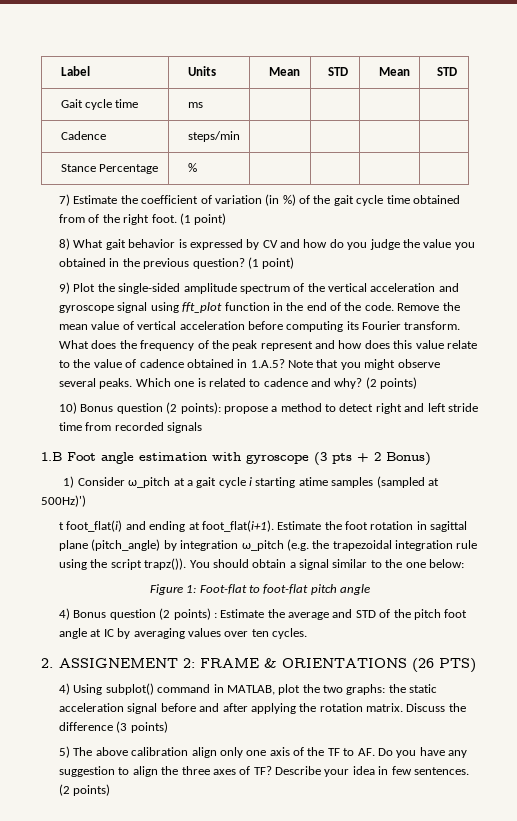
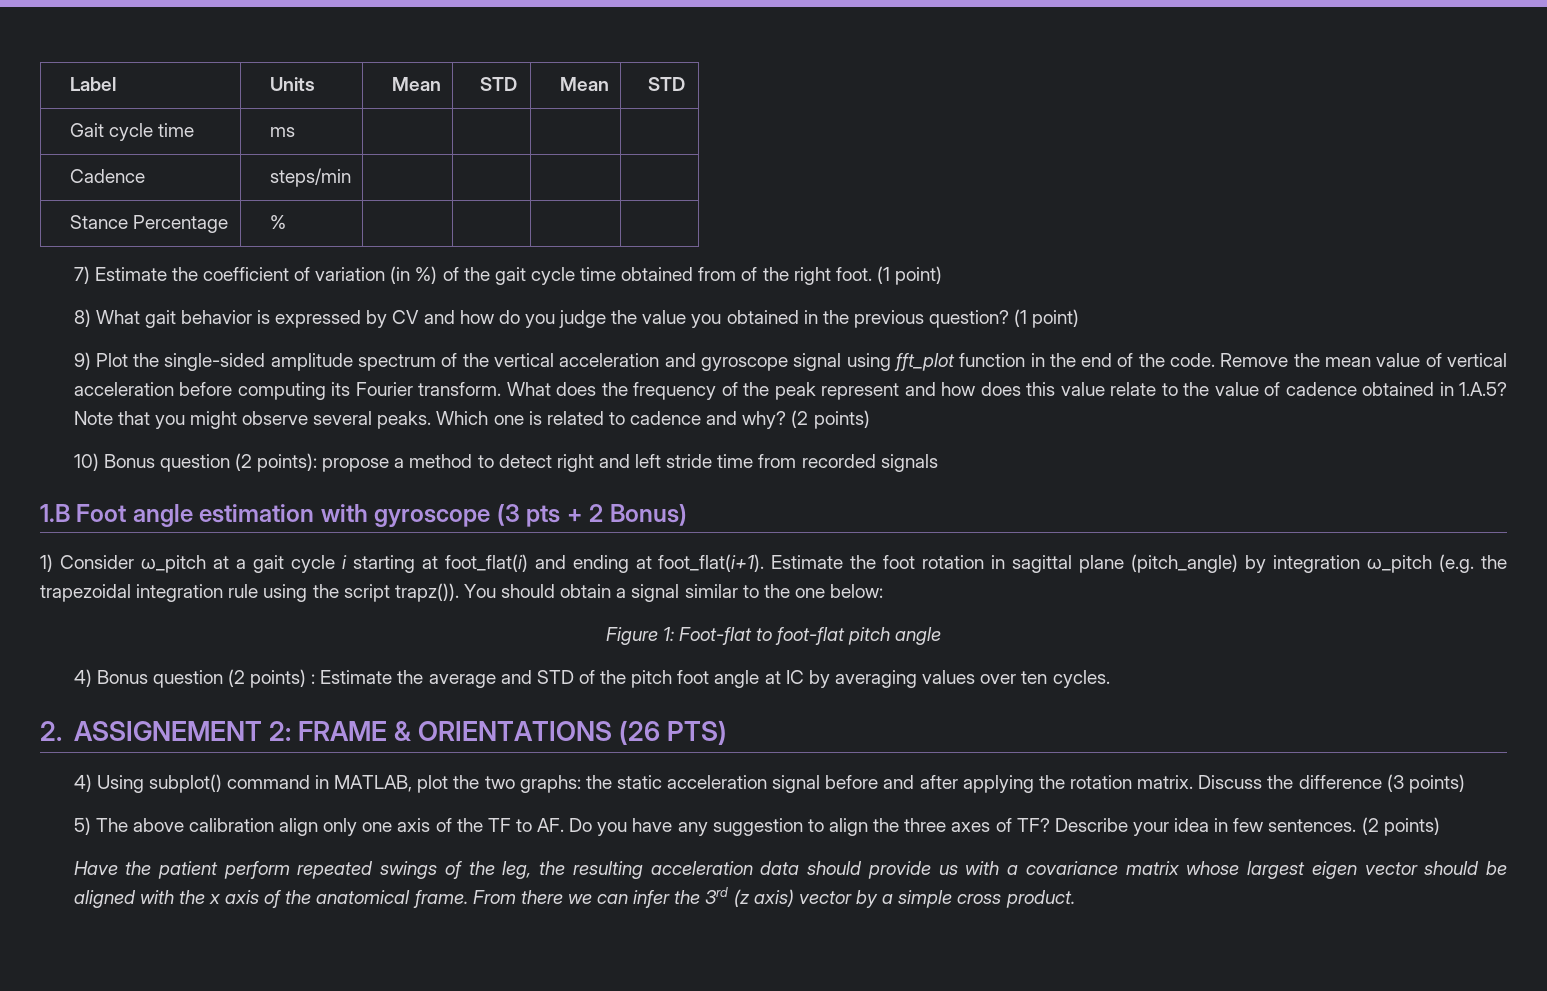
[298,476,439,488] [41,495,86,507] [59,522,65,530] atime samples (sampled at 500Hz)') // t -> [421,556,438,569] at
(111, 790) none -> [73,861,1508,879] [73,887,1075,908] // Have the patient perform repeated swings of the leg, the resulting acceleration data should provide us with a covariance matrix whose largest eigen vector should be aligned with the x axis of the anatomical frame. From there we can infer the 3rd (z axis) vector by a simple cross product.

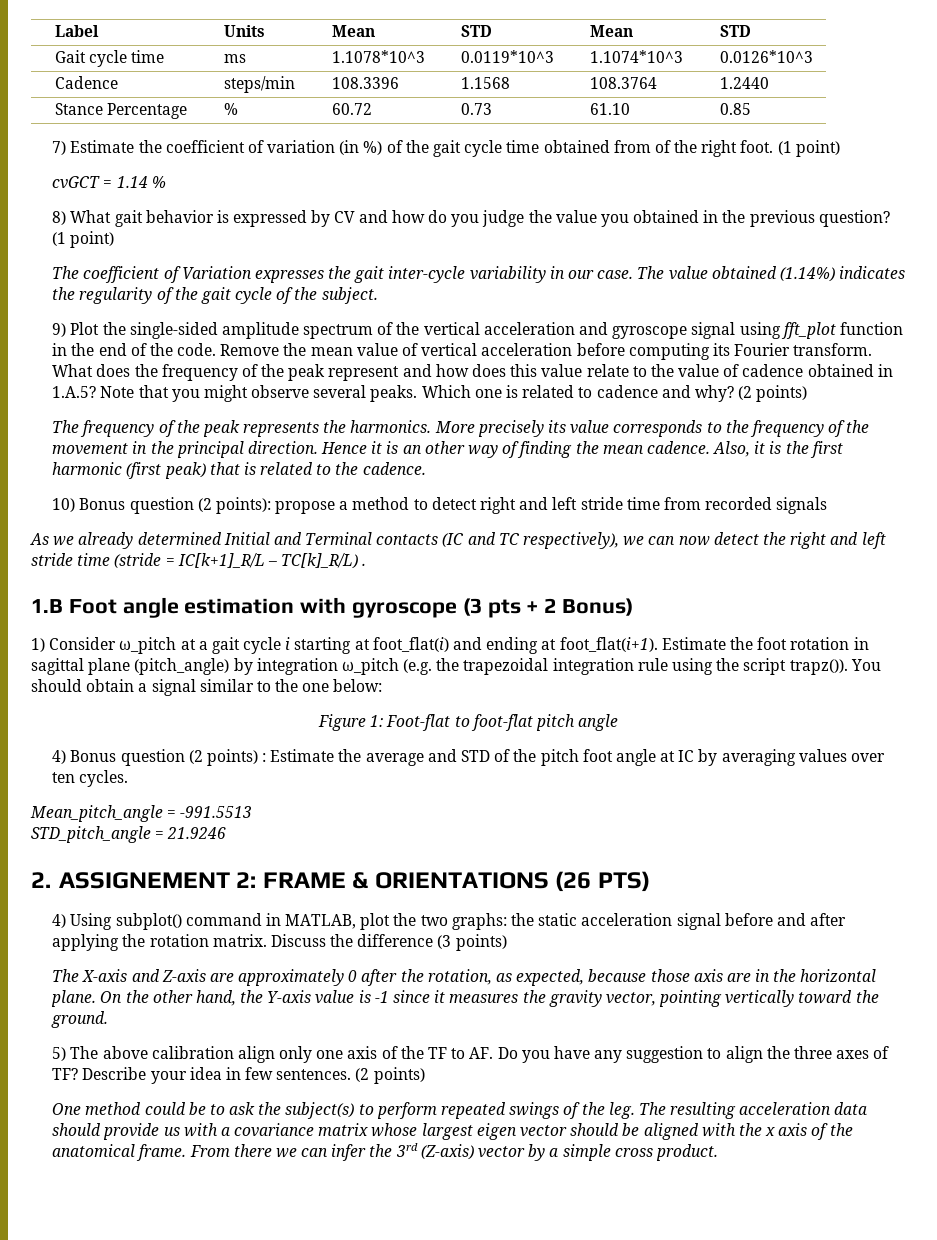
[70,169,146,183] [270,168,352,187] | | | // Cadence | steps/min | | | | -> [332,50,426,63] [461,50,555,63] [590,50,684,63] [720,50,814,63] [55,76,119,89] [224,76,296,93] [332,77,400,89] [461,77,511,89] [590,77,658,89] [720,77,770,89] 1.1078*10^3 | 0.0119*10^3 | 1.1074*10^3 | 0.0126*10^3 // Cadence | steps/min | 108.3396 | 1.1568 | 108.3764 | 1.2440
(287, 222) | | | -> [332,103,373,115] [461,103,493,115] [590,103,631,115] [720,103,752,115] 60.72 | 0.73 | 61.10 | 0.85
(943, 275) none -> [52,176,166,189] // cvGCT = 1.14 %
(1080, 318) none -> [52,266,906,283] [52,287,378,304] // The coefficient of Variation expresses the gait inter-cycle variability in our case. The value obtained (1.14%) indicates the regularity of the gait cycle of the subject.
(870, 419) none -> [52,420,870,437] [52,441,843,458] [52,462,426,479] // The frequency of the peak represents the harmonics. More precisely its value corresponds to the frequency of the movement in the principal direction. Hence it is an other way of finding the mean cadence. Also, it is the first harmonic (first peak) that is related to the cadence.
(938, 463) none -> [30,532,886,549] [31,553,367,569] // As we already determined Initial and Terminal contacts (IC and TC respectively), we can now detect the right and left stride time (stride = IC[k+1]_R/L – TC[k]_R/L) .
(1110, 679) none -> [30,805,253,822] [31,826,227,843] // Mean_pitch_angle = -991.5513 // STD_pitch_angle = 21.9246
(1465, 783) none -> [52,969,877,986] [51,990,879,1007] [51,1011,109,1028] // The X-axis and Z-axis are approximately 0 after the rotation, as expected, because those axis are in the horizontal plane. On the other hand, the Y-axis value is -1 since it measures the gravity vector, pointing vertically toward the ground.
[73,861,218,879] Have the patient -> [52,1102,374,1119] One method could be to ask the subject(s) to
[502,861,566,879] leg, the -> [608,1102,666,1119] leg. The
[733,889,794,907] (z axis) -> [420,1144,474,1160] (Z-axis)

